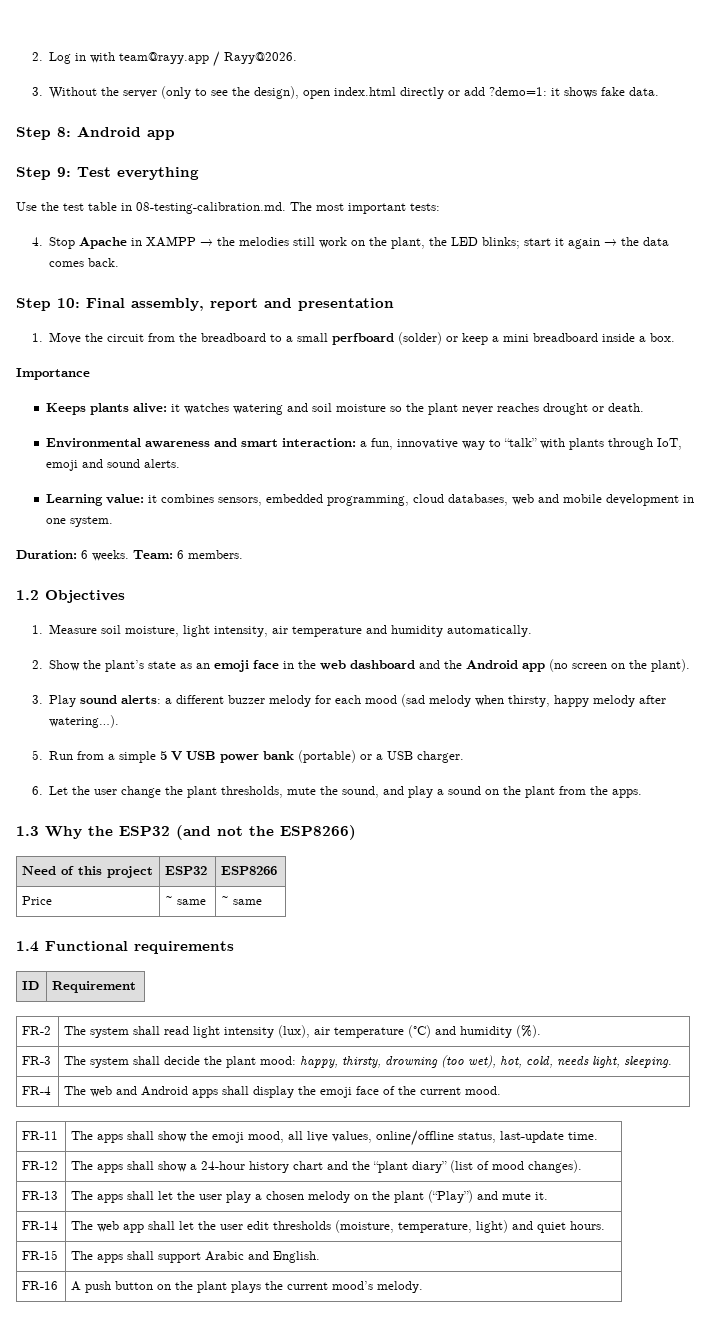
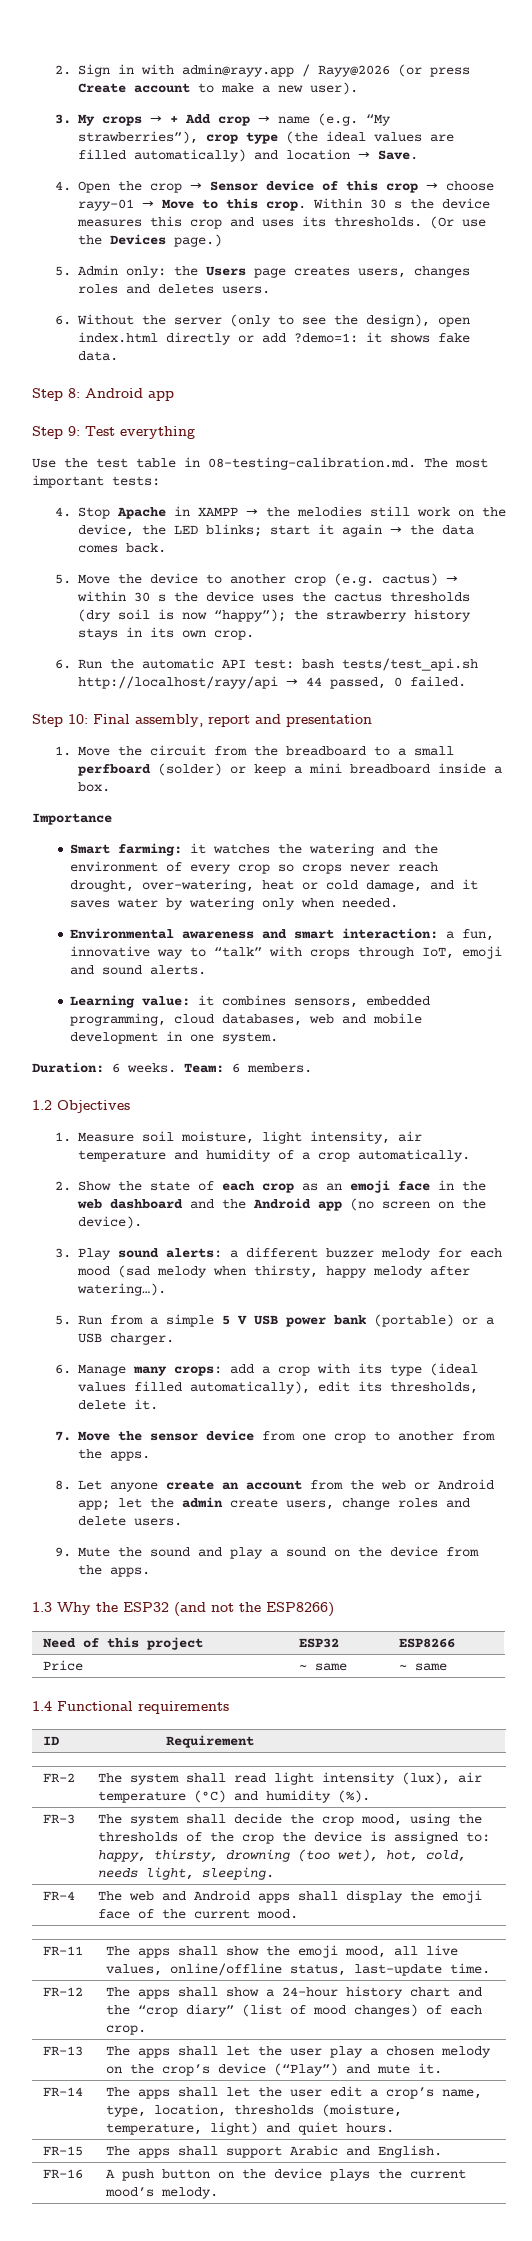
[31,52,72,64] 2. Log -> [54,64,110,77] 2. Sign
[119,51,298,67] [31,87,43,96] team@rayy.app / Rayy@2026. // 3. -> [181,64,470,77] [77,82,358,95] [54,113,391,126] [77,131,454,144] [77,149,418,162] [54,180,494,193] [77,198,490,211] [76,216,486,229] [77,234,222,247] [54,265,470,278] [77,284,270,294] [54,315,71,325] admin@rayy.app / Rayy@2026 (or press Create account to make a new user). // 3. My crops → + Add crop → name (e.g. “My strawberries”), crop type (the ideal values are filled automatically) and location → Save. // 4. Open the crop → Sensor device of this crop → choose rayy-01 → Move to this crop. Within 30 s the device measures this crop and uses its thresholds. (Or use the Devices page.) // 5. Admin only: the Users page creates users, changes roles and deletes users. // 6.
[391,237,426,249] plant, -> [77,524,134,537] device,
(120, 262) none -> [54,573,458,586] [76,591,470,602] [77,609,471,622] [77,627,254,640] [54,658,478,671] [77,676,466,689] // 5. Move the device to another crop (e.g. cactus) → within 30 s the device uses the cactus thresholds (dry soil is now “happy”); the strawberry history stays in its own crop. // 6. Run the automatic API test: bash tests/test_api.sh http://localhost/rayy/api → 44 passed, 0 failed.
[45,403,167,415] Keeps plants alive: -> [70,843,183,856] Smart farming:
(229, 408) none -> [278,844,303,854] the
[311,403,644,415] soil moisture so the plant never reaches drought or death. -> [414,844,439,854] [70,861,439,874] [70,879,479,892] [70,897,399,910] the environment of every crop so crops never reach drought, over-watering, heat or cold damage, and it saves water by watering only when needed.
[568,438,604,450] plants -> [310,949,351,959] crops
(444, 631) none -> [277,1150,350,1162] of a crop
[105,660,177,672] plant’s state -> [149,1181,294,1193] state of each crop
[651,659,691,672] plant). -> [77,1216,142,1229] device).
[49,786,380,798] Let the user change the plant thresholds, mute the sound, -> [77,1363,478,1376] [77,1381,478,1394] [77,1399,158,1410] [54,1430,495,1443] [77,1449,150,1461] [54,1479,494,1492] [77,1497,470,1510] [77,1516,182,1526] [54,1547,190,1557] Manage many crops: add a crop with its type (ideal values filled automatically), edit its thresholds, delete it. // 7. Move the sensor device from one crop to another from the apps. // 8. Let anyone create an account from the web or Android app; let the admin create users, change roles and delete users. // 9. Mute the sound
[525,786,556,798] plant -> [389,1546,438,1557] device
[226,1056,297,1068] plant mood: -> [322,1813,483,1826] [98,1831,491,1844] crop mood, using the thresholds of the crop the device is assigned to:
[373,1161,409,1173] “plant -> [138,2005,179,2017] “crop
[528,1160,583,1173] changes). -> [354,2004,483,2017] [106,2025,147,2035] changes) of each crop.
[394,1191,425,1203] plant -> [162,2063,267,2076] crop’s device
[97,1221,145,1233] web app -> [138,2089,171,2099] apps
(270, 1225) none -> [370,2087,483,2099] [106,2104,227,2117] a crop’s name, type, location,
[197,1281,228,1293] plant -> [274,2168,323,2179] device

